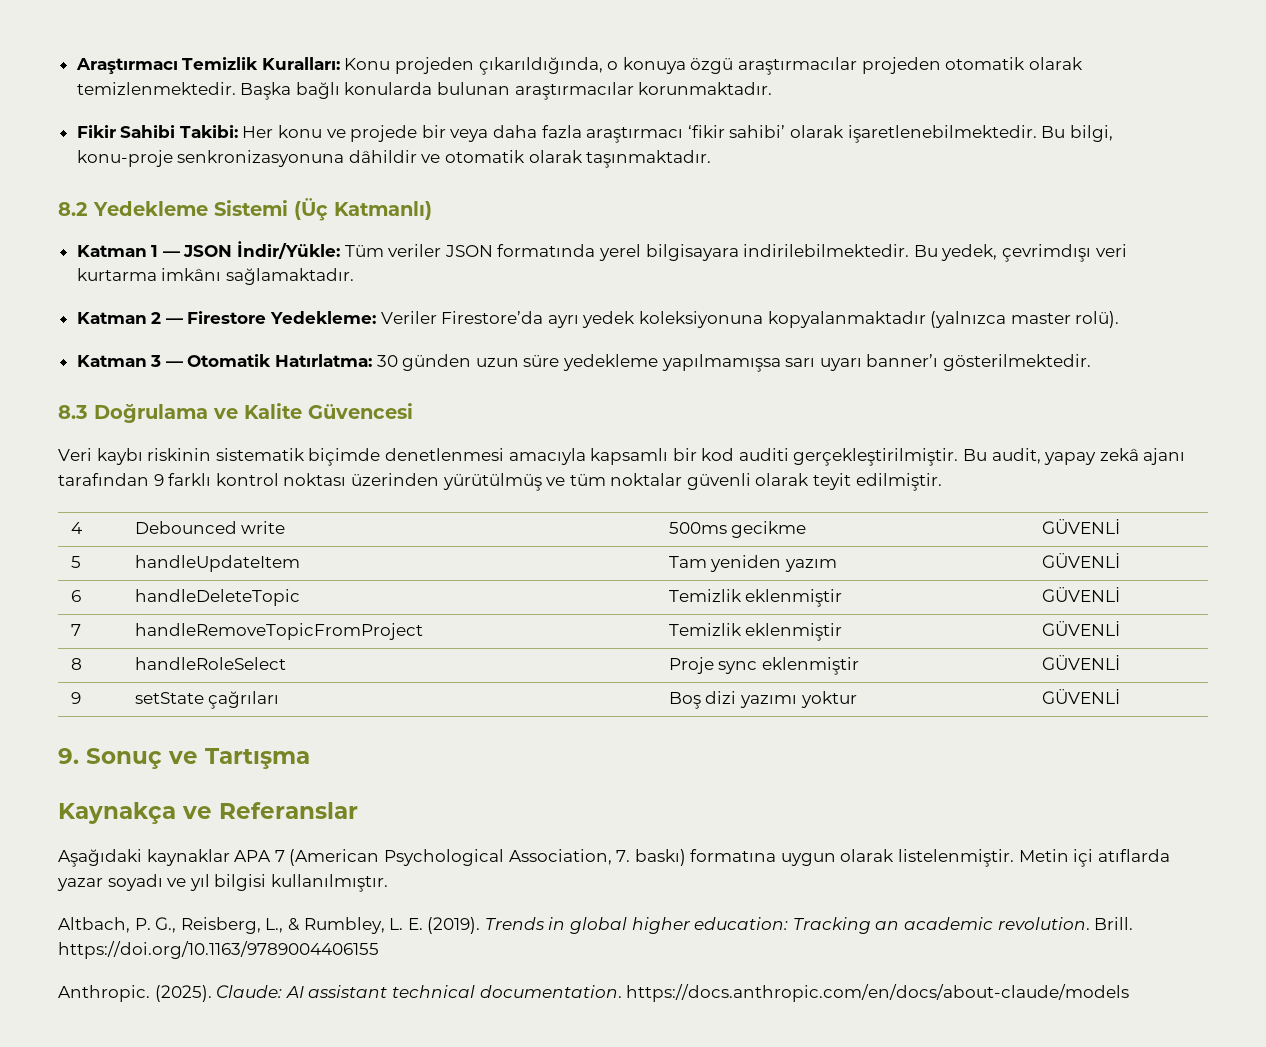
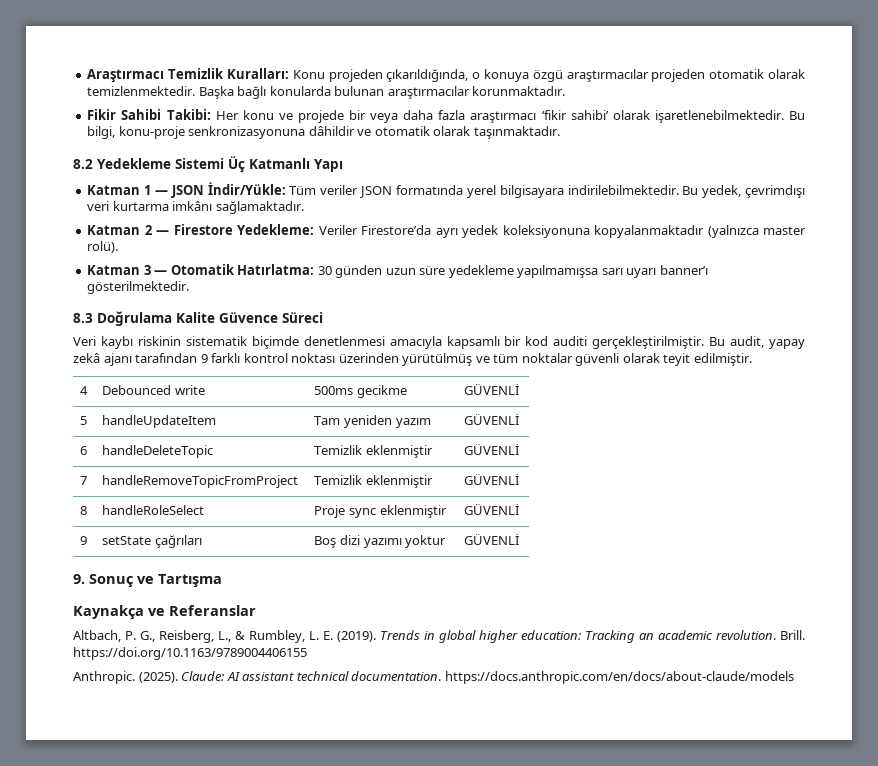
[294,198,432,221] (Üç Katmanlı) -> [228,156,343,173] Üç Katmanlı Yapı
[213,403,413,419] ve Kalite Güvencesi -> [176,312,323,323] Kalite Güvence Süreci
[58,849,1170,867] [57,874,388,892] // Aşağıdaki kaynaklar APA 7 (American Psychological Association, 7. baskı) formatına uygun olarak listelenmiştir. Metin içi atıflarda yazar soyadı ve yıl bilgisi kullanılmıştır. -> (256, 610) none

